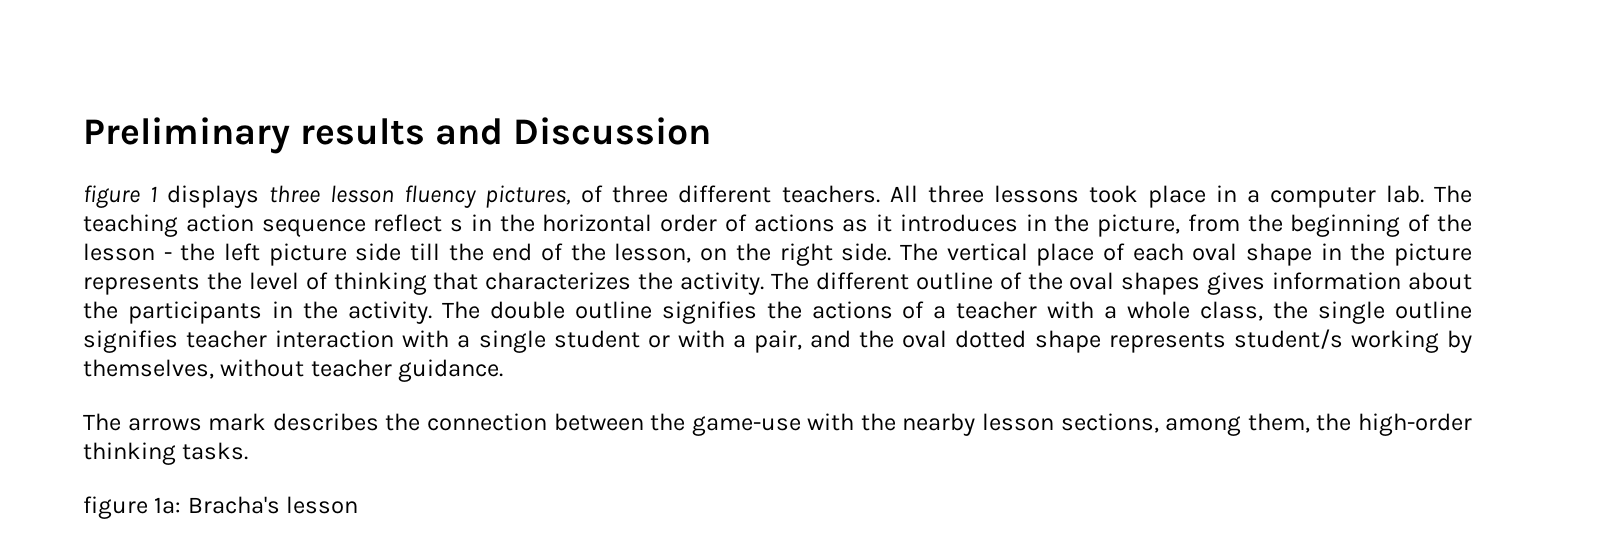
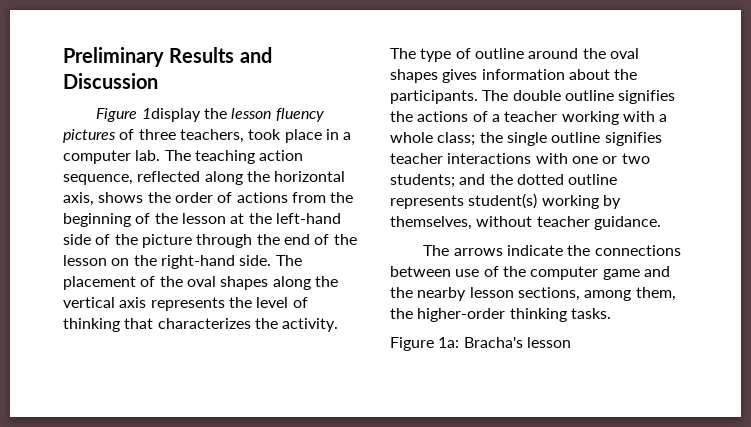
[300,118,426,145] results -> [169,47,235,63] Results
[83,185,321,208] figure 1 displays three -> [96,108,227,122] Figure 1display the
[485,185,572,208] pictures, -> [63,129,116,143] pictures
[678,185,1079,203] different teachers. All three lessons -> [179,129,244,143] teachers,
[261,214,1181,237] sequence reflect s in the horizontal order of actions as it introduces in the picture, -> [63,171,346,185] [63,192,288,206] sequence, reflected along the horizontal axis, shows the order of actions
[163,243,441,266] - the left picture side till -> [230,213,341,224] [63,234,253,248] at the left-hand side of the picture through
[614,243,692,263] lesson, -> [63,255,107,266] lesson
[779,243,833,266] right -> [160,255,235,269] right-hand
[946,243,1472,266] vertical place of each oval shape in the picture -> [63,276,338,290] [63,297,147,308] placement of the oval shapes along the vertical axis
[815,272,1022,290] different outline of -> [420,48,579,62] type of outline around
[127,301,432,324] participants in the activity. -> [390,90,478,104] participants.
(1038, 310) none -> [561,111,619,125] working
[1200,301,1264,321] class, -> [437,132,476,146] class;
[275,329,1343,353] interaction with a single student or with a pair, and the oval dotted shape represents student/s -> [447,153,650,164] [390,174,618,188] [390,193,538,209] interactions with one or two students; and the dotted outline represents student(s)
[208,413,855,436] mark describes the connection between the game-use with -> [506,245,681,256] [390,266,670,280] indicate the connections between use of the computer game and
[1358,413,1472,436] high-order -> [417,308,506,322] higher-order
[83,496,148,519] figure -> [390,337,434,351] Figure

